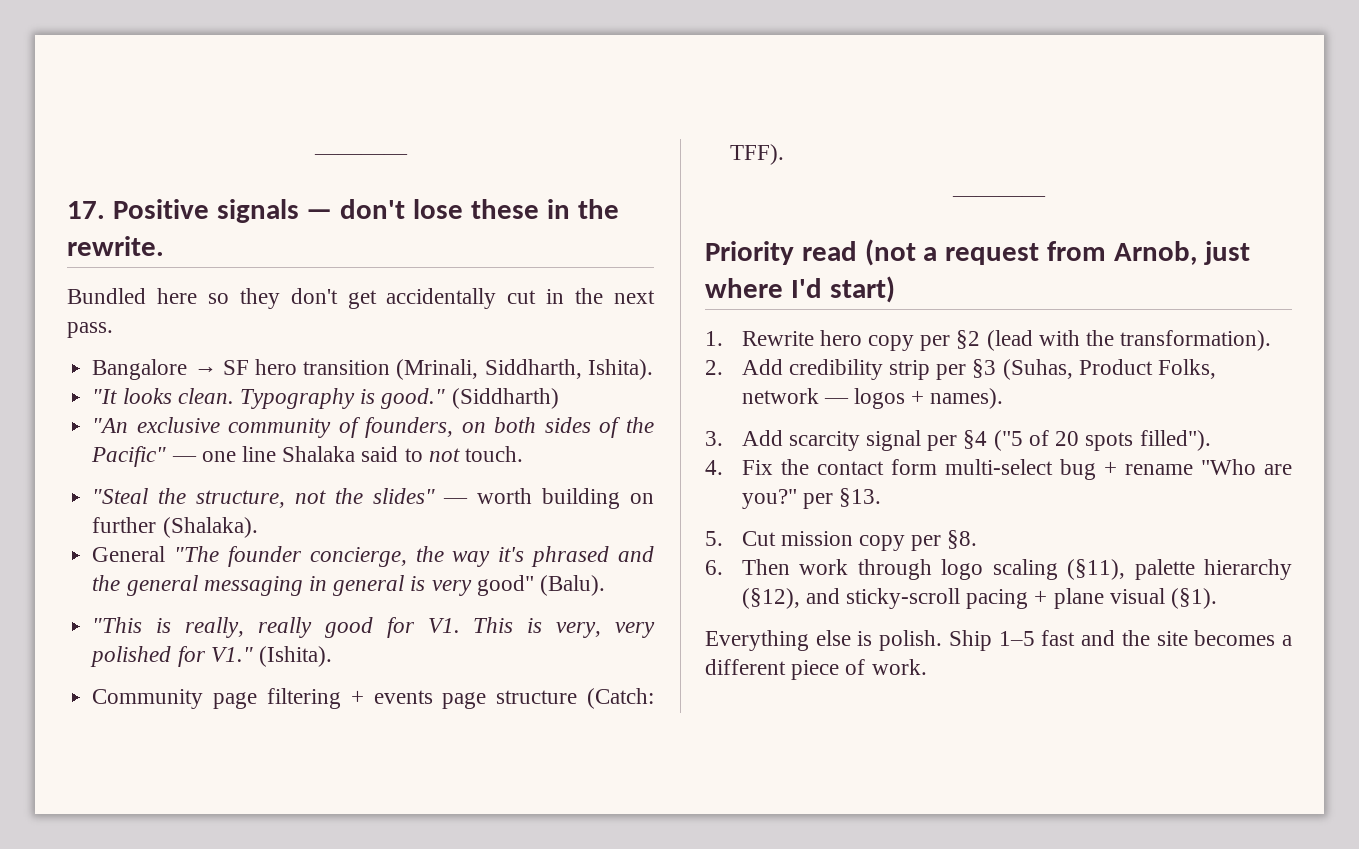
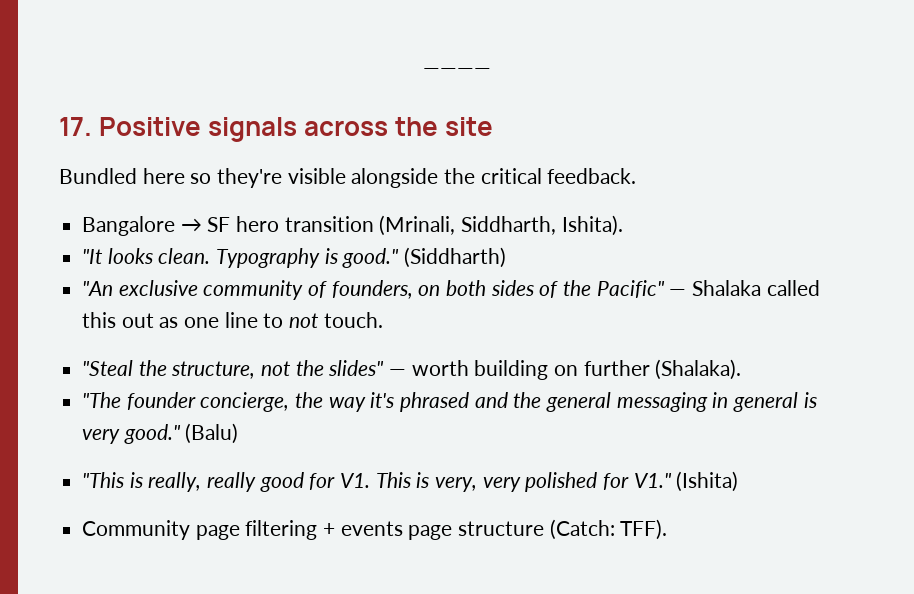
[306,199,619,219] [67,236,164,256] [67,288,655,309] [67,322,113,338] — don't lose these in the rewrite. // Bundled here so they don't get accidentally cut in the next pass. -> [304,117,494,136] [59,168,637,188] across the site // Bundled here so they're visible alongside the critical feedback.
[201,446,399,462] one line Shalaka said -> [692,280,820,296] [82,312,258,328] Shalaka called this out as one line
[92,546,166,562] General -> (742, 369) none
[476,575,605,596] good" (Balu). -> [123,423,239,444] good." (Balu)
[258,646,332,667] (Ishita). -> [676,471,739,492] (Ishita)
[951,196,1046,202] [705,239,1250,266] [705,276,895,303] [705,330,1272,351] [705,359,1217,380] [741,388,1004,409] [705,430,1211,451] [705,459,1292,480] [741,488,882,509] [705,530,978,551] [705,559,1292,580] [741,588,1218,609] [705,630,1292,651] [705,659,927,680] // ―――― // Priority read (not a request from Arnob, just where I'd start) // 1. Rewrite hero copy per §2 (lead with the transformation). // 2. Add credibility strip per §3 (Suhas, Product Folks, network — logos + names). // 3. Add scarcity signal per §4 ("5 of 20 spots filled"). // 4. Fix the contact form multi-select bug + rename "Who are you?" per §13. // 5. Cut mission copy per §8. // 6. Then work through logo scaling (§11), palette hierarchy (§12), and sticky-scroll pacing + plane visual (§1). // Everything else is polish. Ship 1–5 fast and the site becomes a different piece of work. -> (668, 529) none

